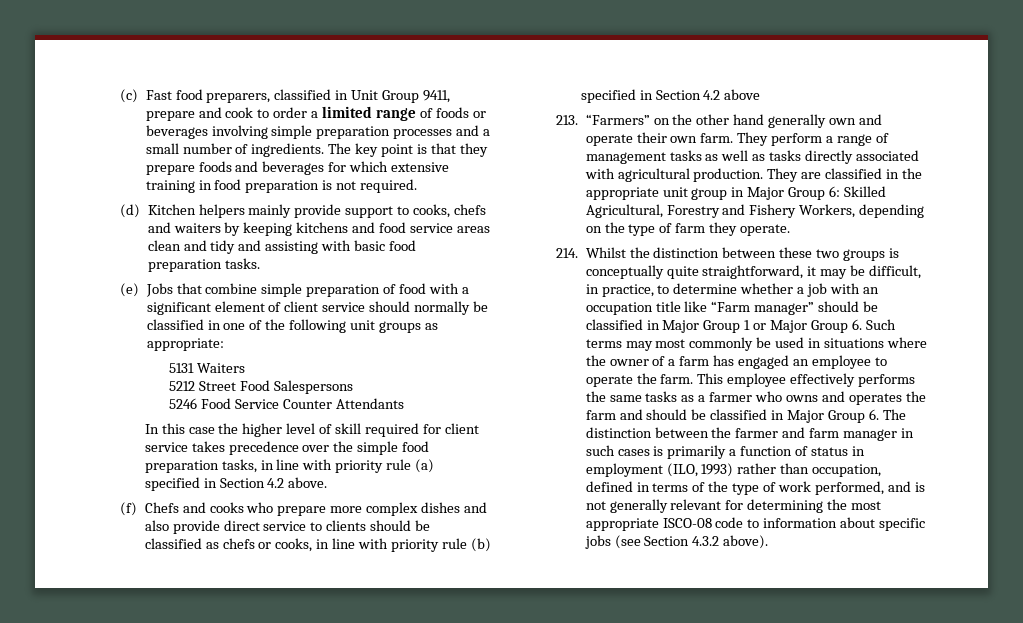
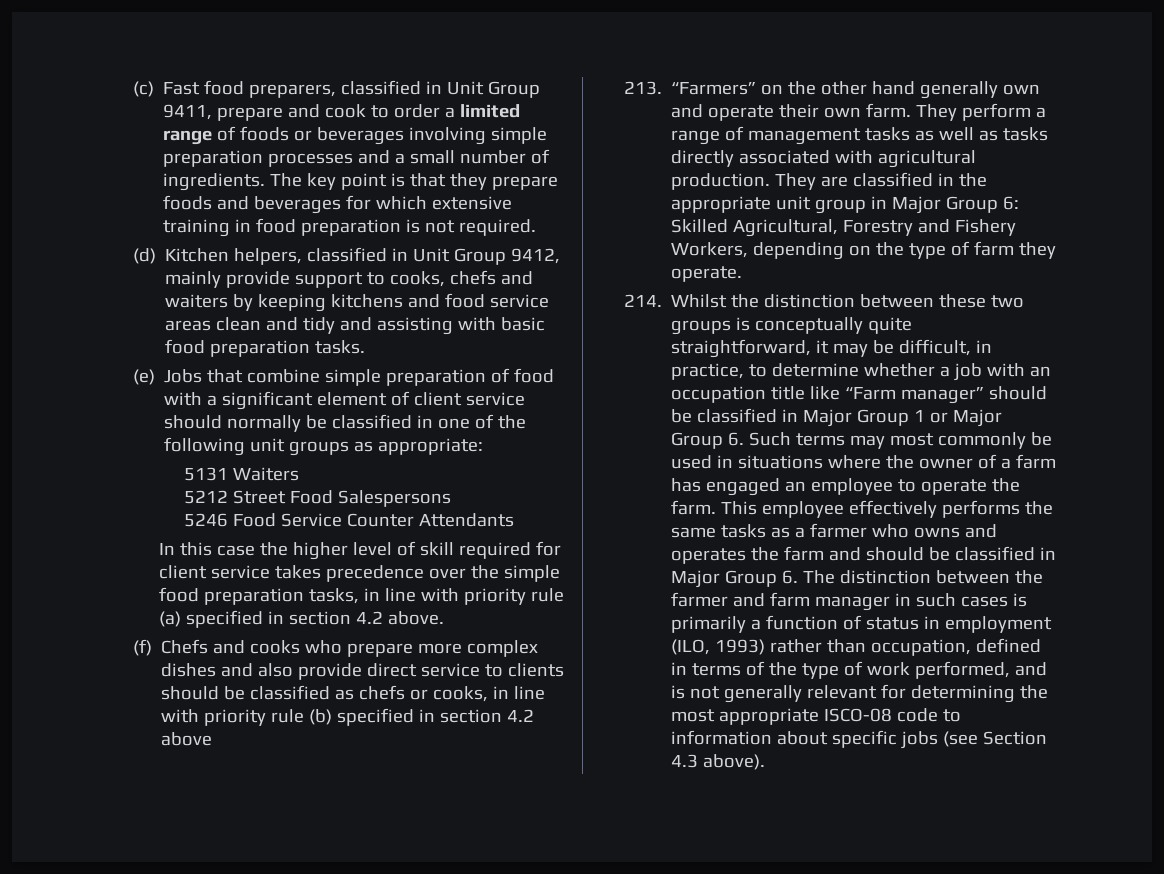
[198,204,245,218] helpers -> [234,247,560,265] helpers, classified in Unit Group 9412,
[219,478,265,488] Section -> [288,611,351,625] section
[655,90,701,100] Section -> [439,709,502,723] section
[692,536,720,546] 4.3.2 -> [671,754,699,768] 4.3

